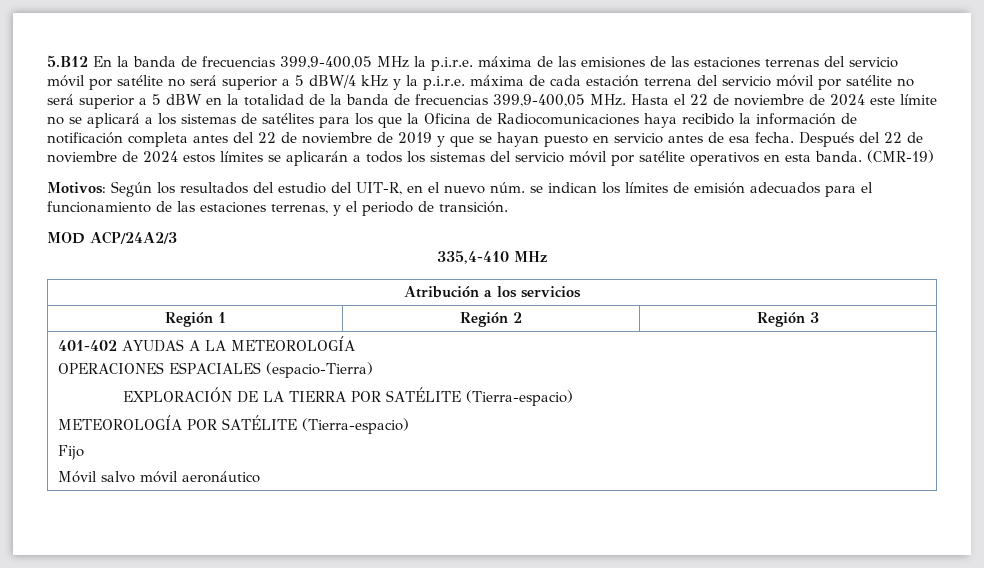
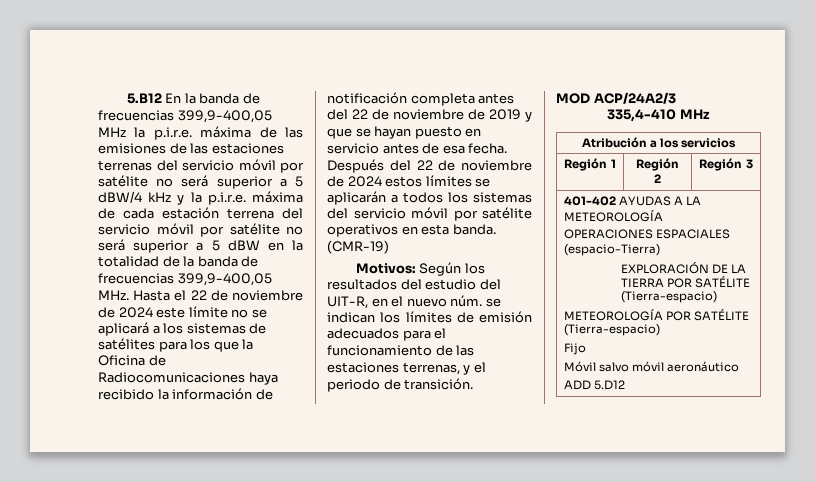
(261, 477) none -> [564,380,626,390] // ADD 5.D12

